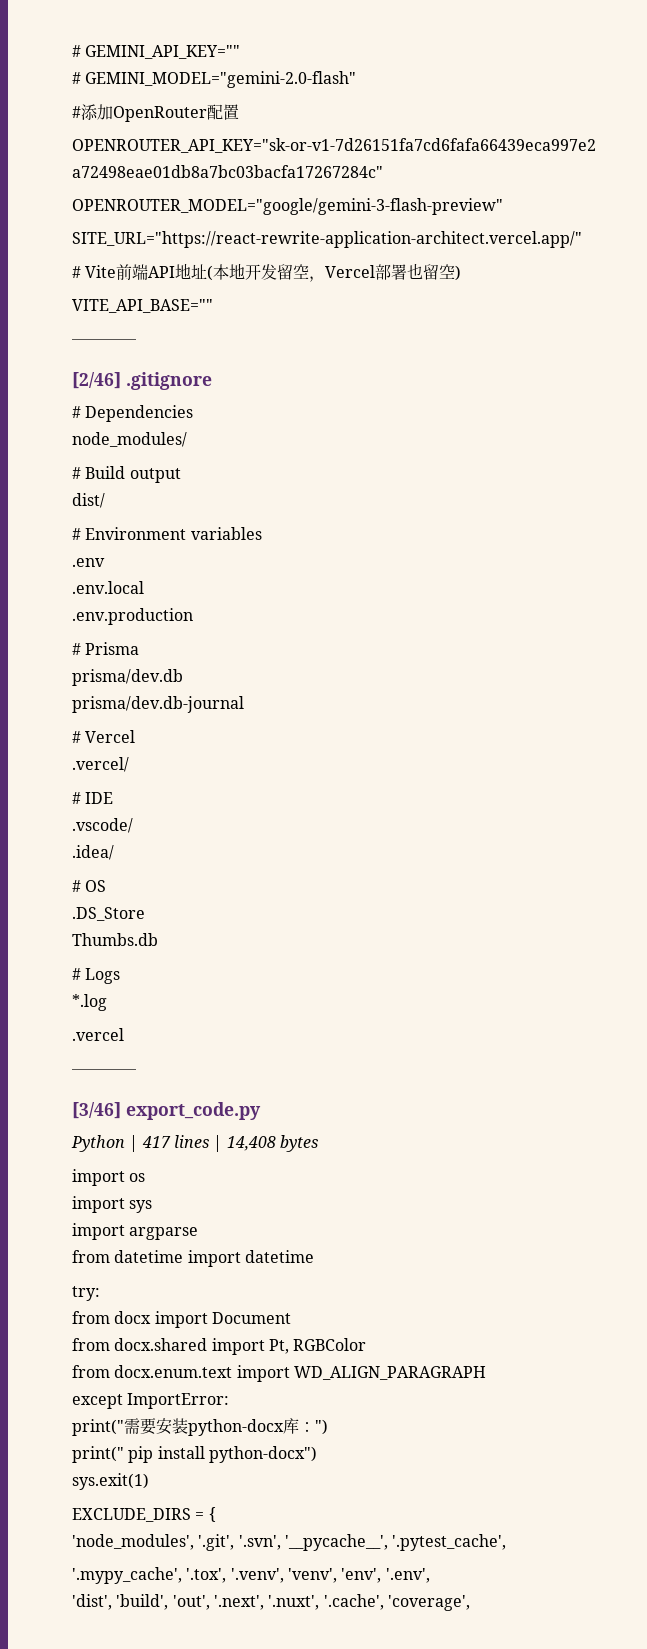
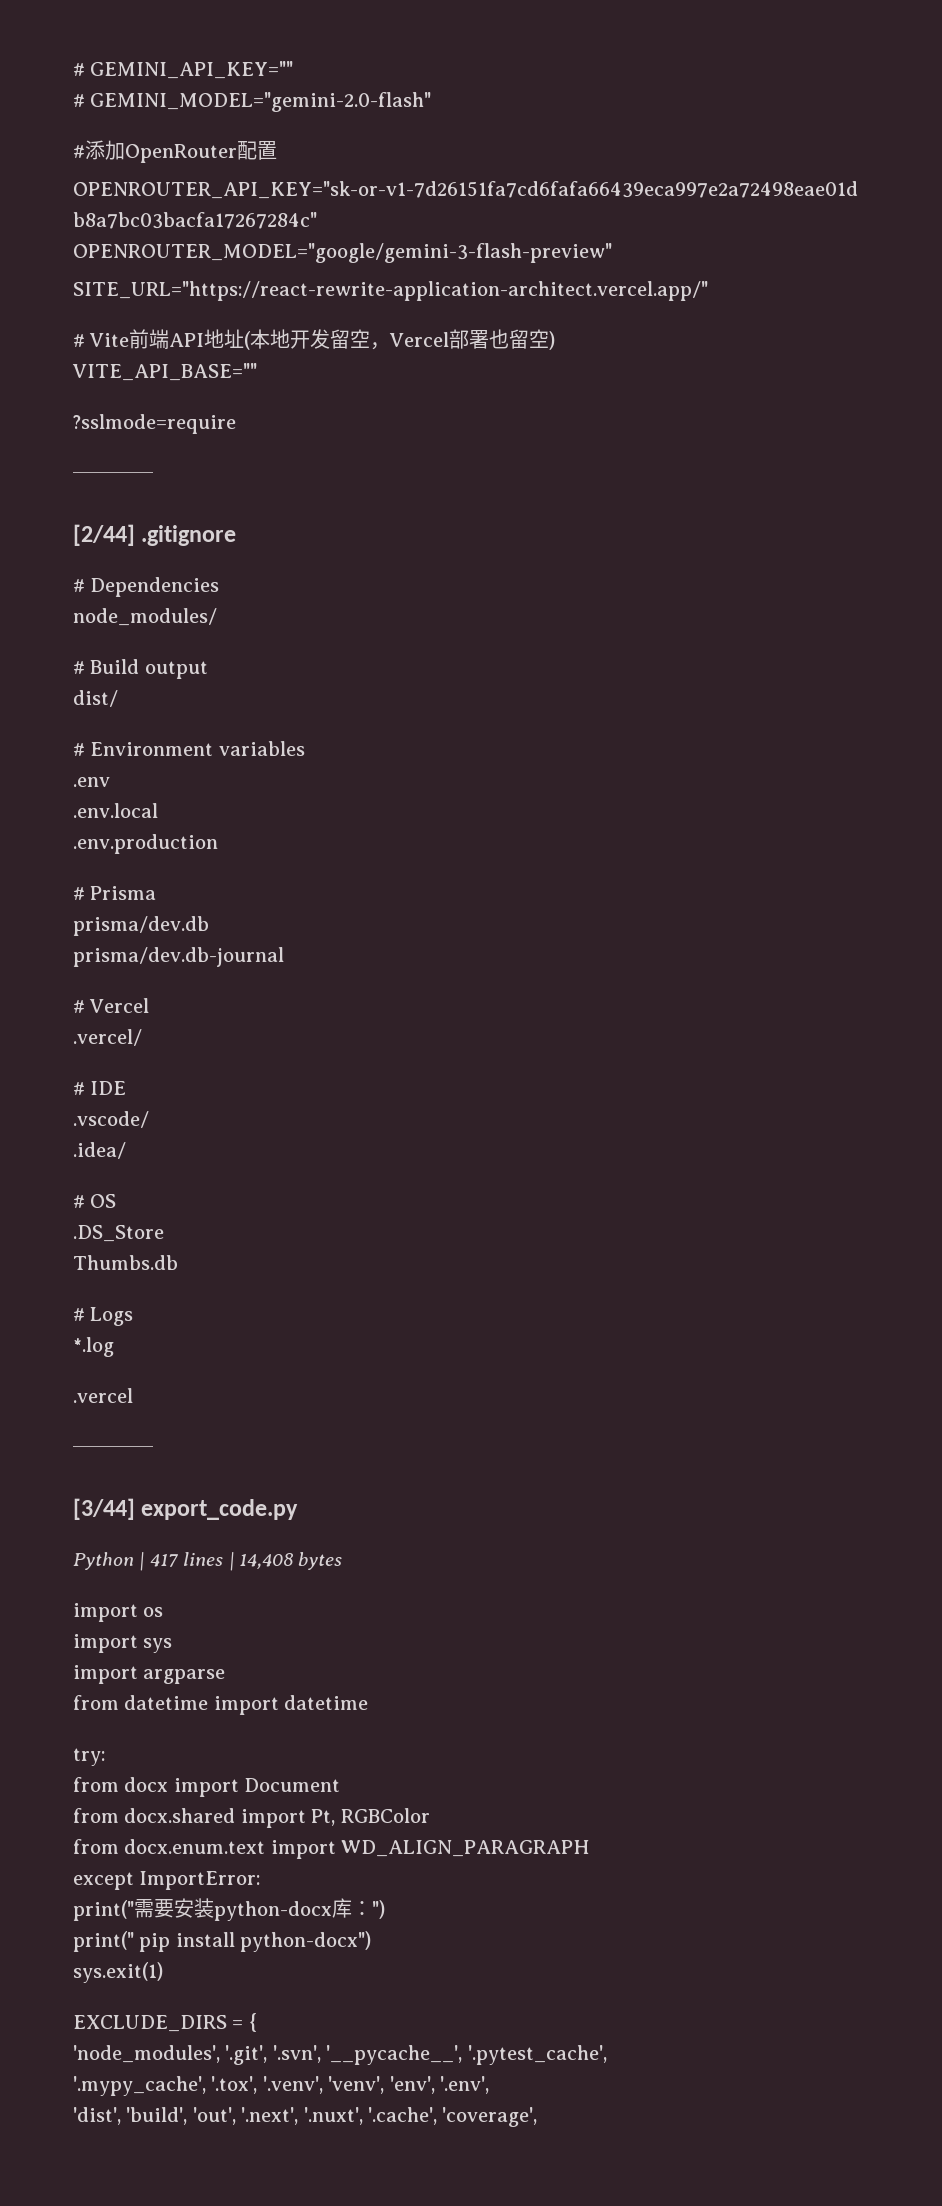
[72,339,136,345] [72,372,121,389] // ──── // [2/46] -> [73,414,236,434] [73,472,153,480] [73,524,135,546] // ?sslmode=require // ──── // [2/44]
[72,1102,121,1119] [3/46] -> [73,1498,135,1520] [3/44]

